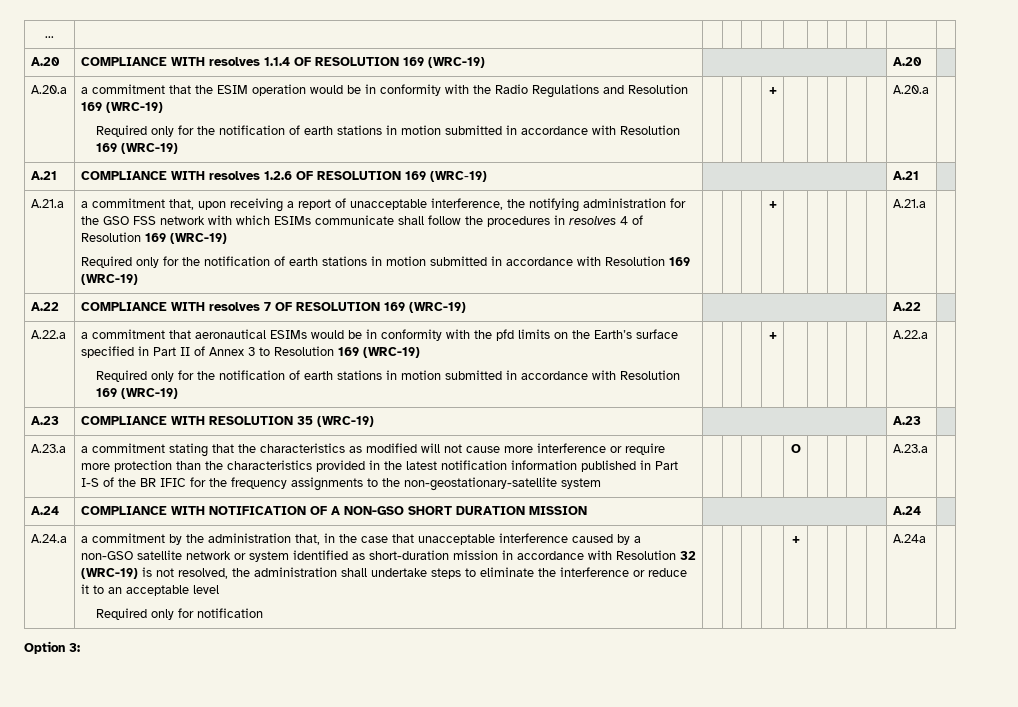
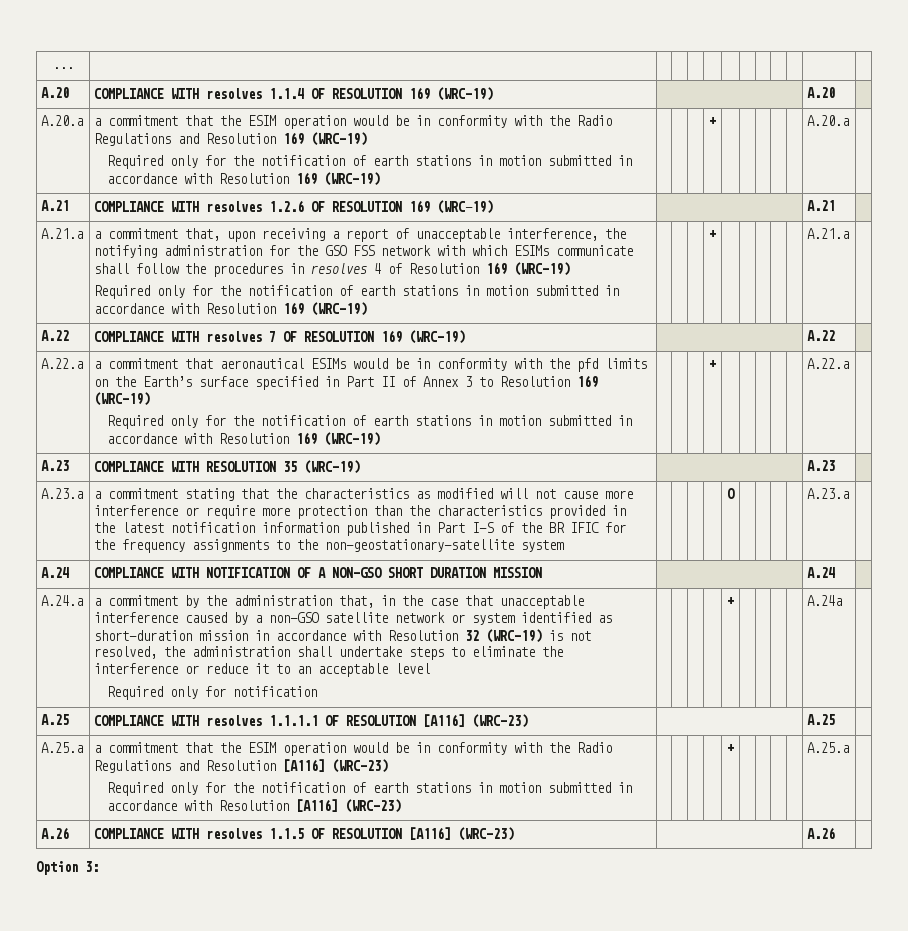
(926, 538) none -> [41,714,70,725] [94,714,529,728] [807,714,836,725] [41,742,84,753] [94,742,613,756] [94,759,389,773] [107,782,633,796] [107,799,402,813] [727,744,734,753] [807,742,850,753] [41,827,70,839] [94,827,515,841] [807,827,836,839] // A.25 | COMPLIANCE WITH resolves 1.1.1.1 OF RESOLUTION [A116] (WRC-23) | | A.25 | // A.25.a | a commitment that the ESIM operation would be in conformity with the Radio Regulations and Resolution [A116] (WRC-23) // Required only for the notification of earth stations in motion submitted in accordance with Resolution [A116] (WRC-23) | | | | | + | | | | | A.25.a | // A.26 | COMPLIANCE WITH resolves 1.1.5 OF RESOLUTION [A116] (WRC-23) | | A.26 |

